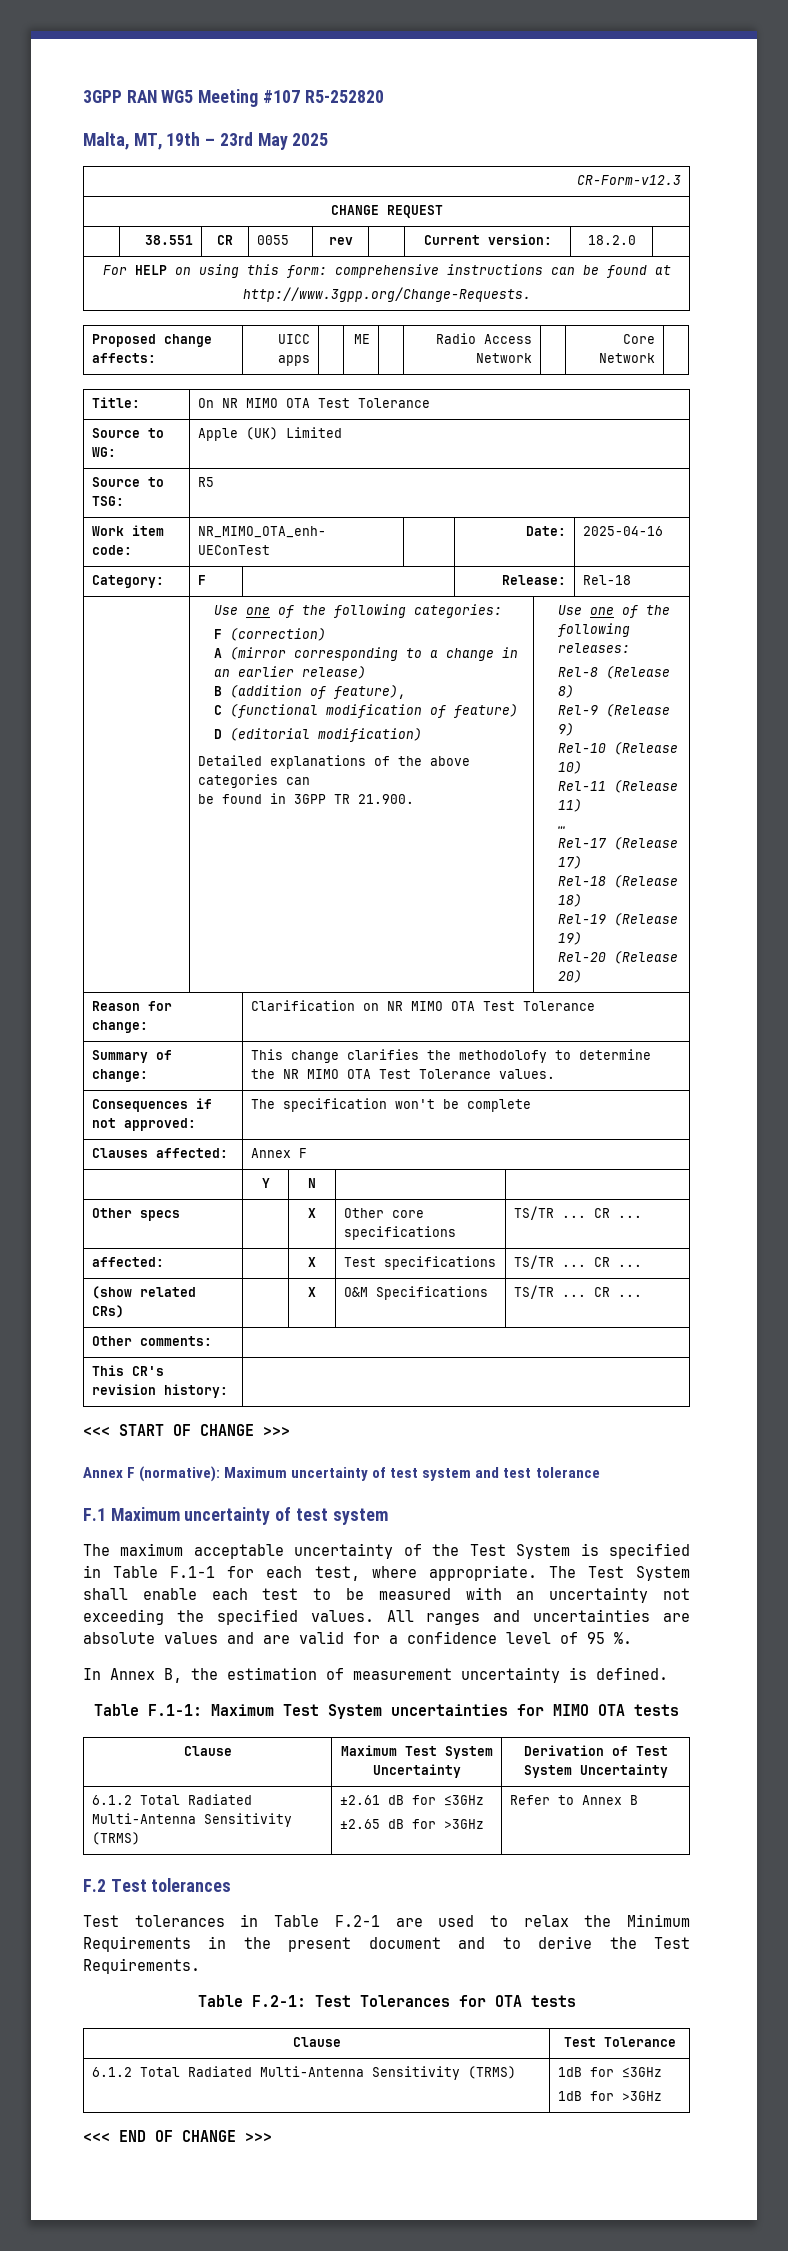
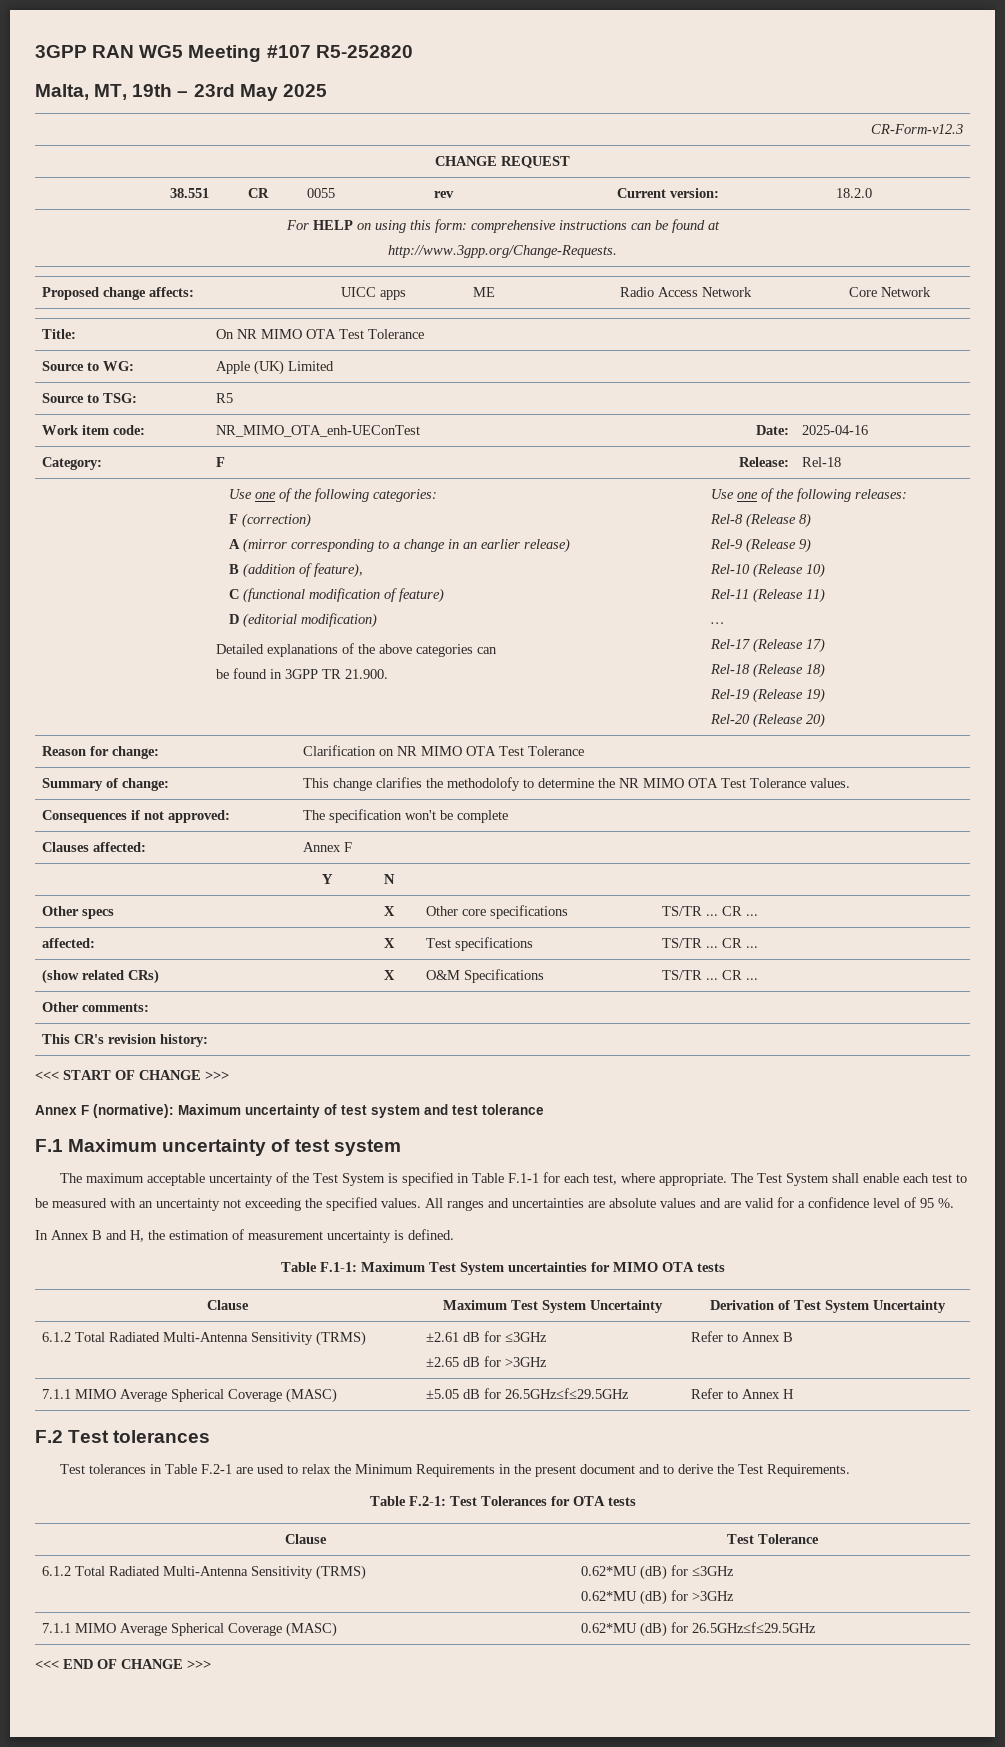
[164,1668,182,1683] B, -> [92,1230,144,1242] B and H,
(639, 1800) none -> [42,1388,338,1403] [426,1388,630,1399] [691,1388,795,1399] // 7.1.1 MIMO Average Spherical Coverage (MASC) | ±5.05 dB for 26.5GHz≤f≤29.5GHz | Refer to Annex H
[558,2067,663,2078] [558,2091,663,2101] 1dB for ≤3GHz // 1dB for >3GHz -> [581,1565,735,1580] [581,1590,735,1605] [42,1622,338,1637] [581,1622,817,1637] 0.62*MU (dB) for ≤3GHz // 0.62*MU (dB) for >3GHz // 7.1.1 MIMO Average Spherical Coverage (MASC) | 0.62*MU (dB) for 26.5GHz≤f≤29.5GHz

